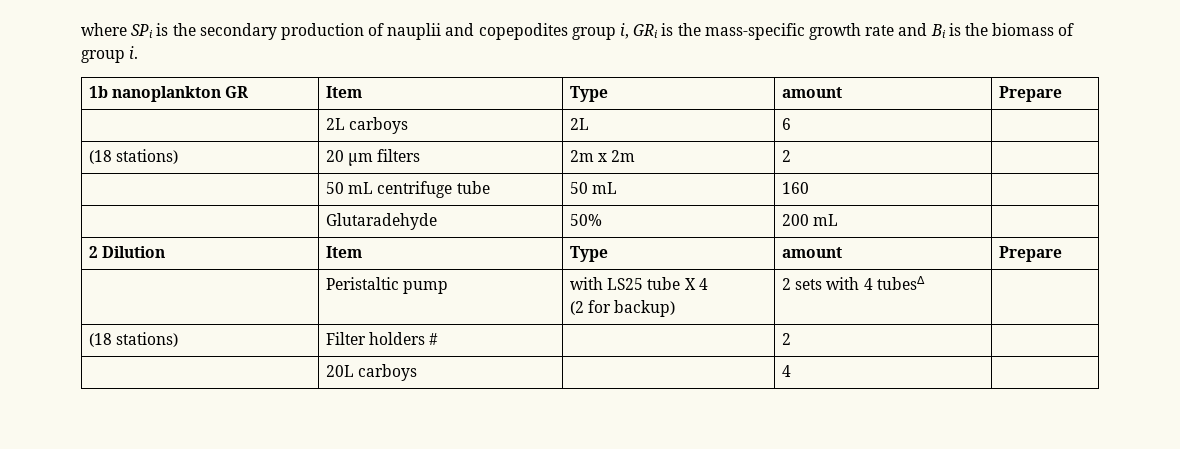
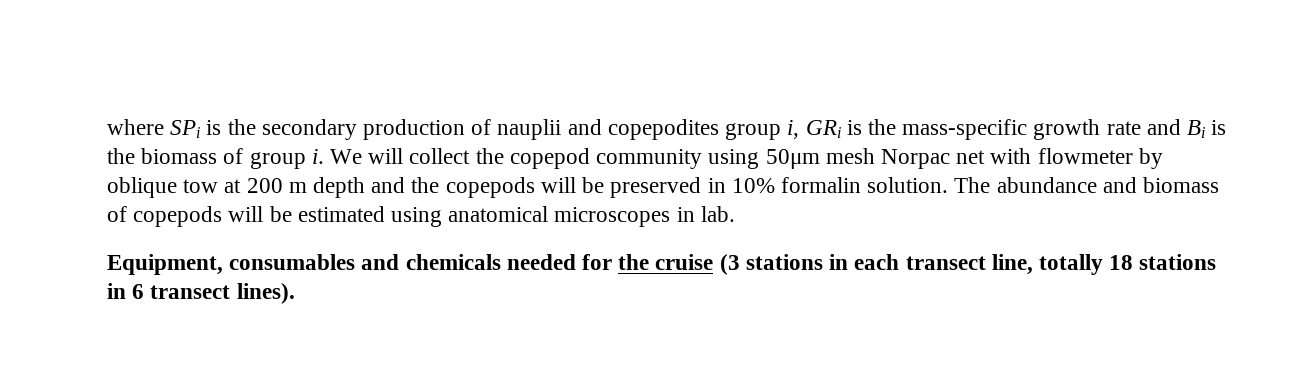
[88,86,250,102] [325,86,362,98] [569,86,608,102] [781,87,842,98] [998,86,1062,102] [325,117,409,134] [569,118,589,130] [781,118,791,130] [88,149,179,164] [325,149,421,166] [569,150,636,162] [781,150,791,162] [325,181,490,198] [569,182,618,194] [781,182,809,194] [325,213,437,230] [569,214,602,226] [781,214,839,226] [88,246,166,258] [325,246,362,258] [569,246,608,262] [781,247,842,258] [998,246,1062,262] [325,277,449,294] [569,277,708,290] [569,300,676,317] [781,276,925,290] [88,332,179,347] [325,332,439,345] [781,333,791,345] [325,364,418,381] [781,365,791,377] // 1b nanoplankton GR | Item | Type | amount | Prepare // | 2L carboys | 2L | 6 | // (18 stations) | 20 μm filters | 2m x 2m | 2 | // | 50 mL centrifuge tube | 50 mL | 160 | // | Glutaradehyde | 50% | 200 mL | // 2 Dilution | Item | Type | amount | Prepare // | Peristaltic pump | with LS25 tube X 4 // (2 for backup) | 2 sets with 4 tubes∆ | // (18 stations) | Filter holders # | | 2 | // | 20L carboys | | 4 | -> [330,148,1163,169] [107,177,1219,198] [107,206,735,227] [107,254,1217,275] [107,283,295,304] We will collect the copepod community using 50μm mesh Norpac net with flowmeter by oblique tow at 200 m depth and the copepods will be preserved in 10% formalin solution. The abundance and biomass of copepods will be estimated using anatomical microscopes in lab. // Equipment, consumables and chemicals needed for the cruise (3 stations in each transect line, totally 18 stations in 6 transect lines).

